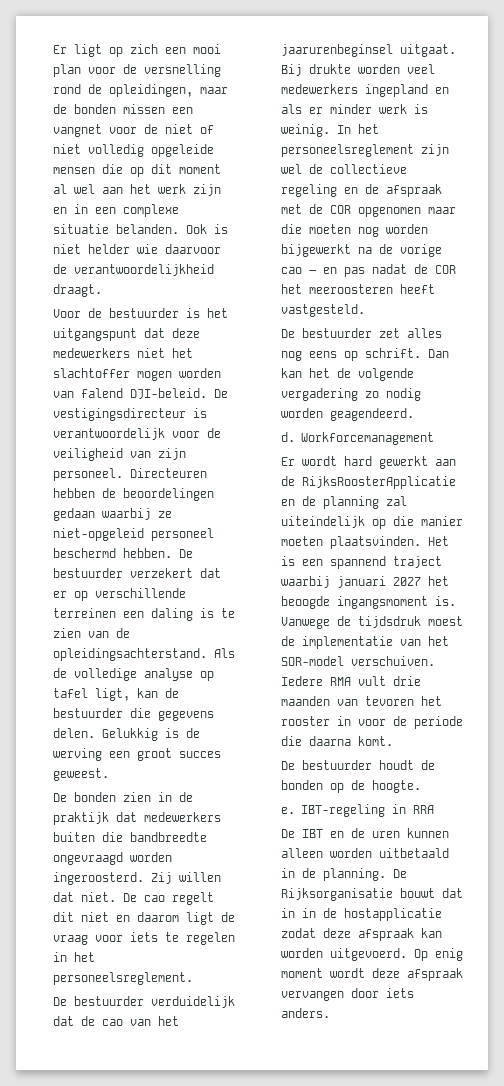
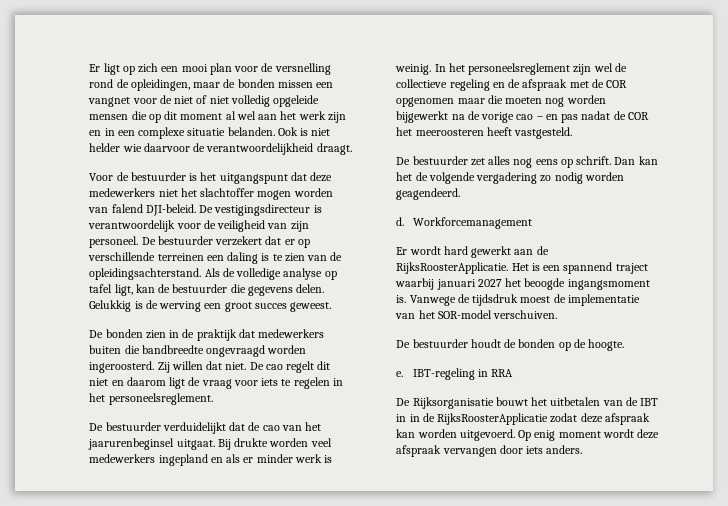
[130,468,208,478] [53,488,215,501] [53,508,173,521] [53,528,215,541] [53,548,173,558] Directeuren hebben de beoordelingen gedaan waarbij ze niet-opgeleid personeel beschermd hebben. -> (139, 242) none
[151,996,236,1008] verduidelijk -> [162,422,226,434] verduidelijkt
[302,476,457,489] [281,496,408,509] [281,516,464,529] [281,536,422,549] RijksRoosterApplicatie en de planning zal uiteindelijk op die manier moeten plaatsvinden. -> [396,262,509,274] RijksRoosterApplicatie.
[281,676,422,686] [281,696,443,706] [281,716,464,729] [281,736,394,746] Iedere RMA vult drie maanden van tevoren het rooster in voor de periode die daarna komt. -> (558, 314) none
[302,828,450,838] [281,848,450,858] [281,868,408,881] [281,888,464,901] IBT en de uren kunnen alleen worden uitbetaald in de planning. De Rijksorganisatie bouwt dat -> [412,397,659,409] Rijksorganisatie bouwt het uitbetalen van de IBT
[344,908,443,921] hostapplicatie -> [437,413,549,425] RijksRoosterApplicatie

